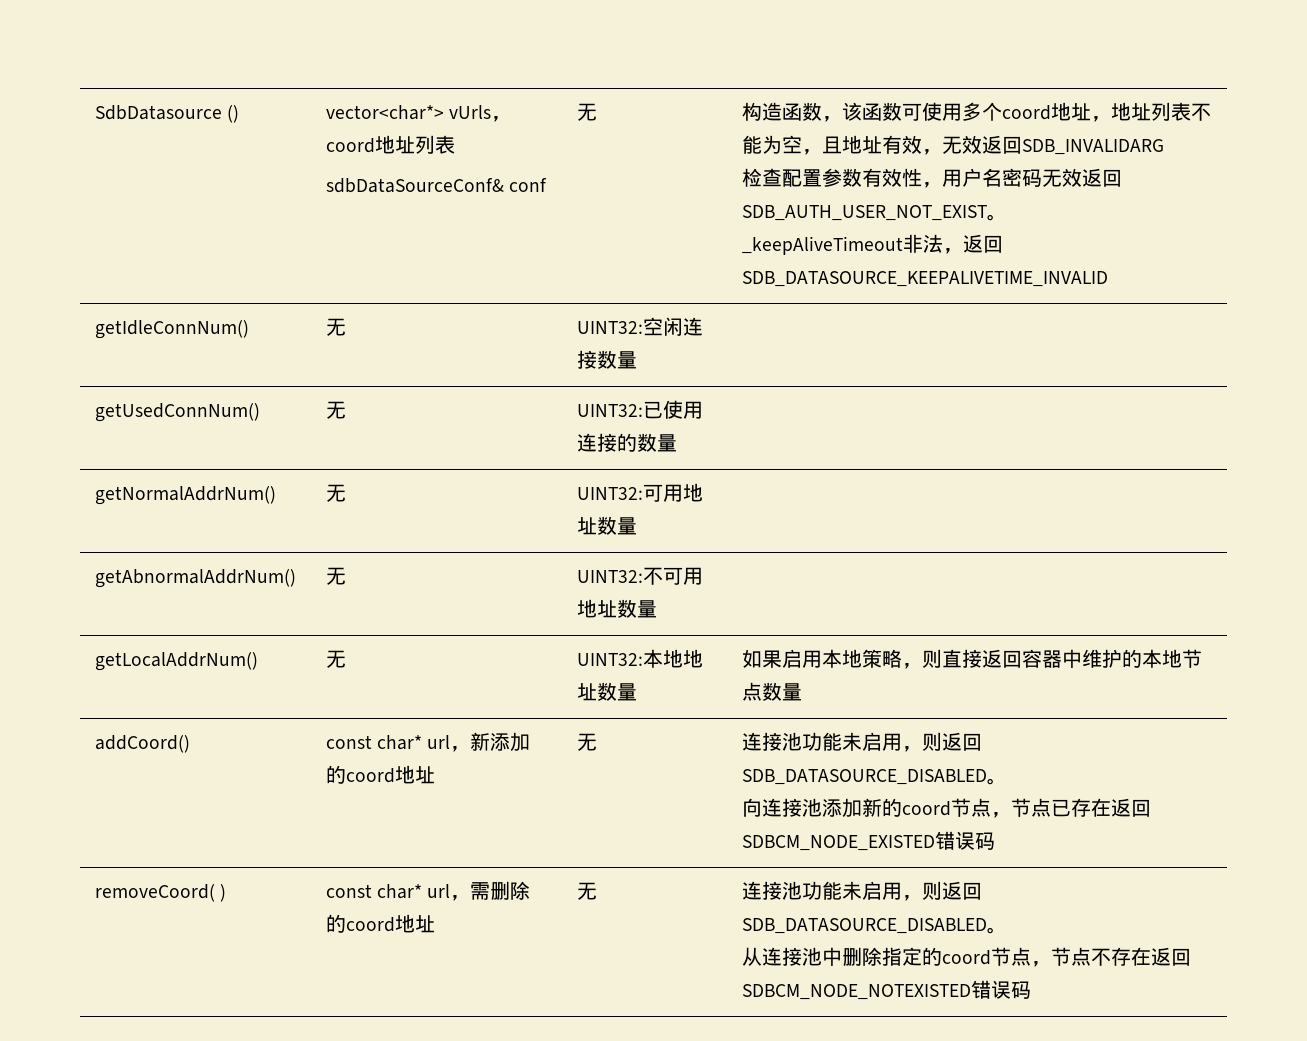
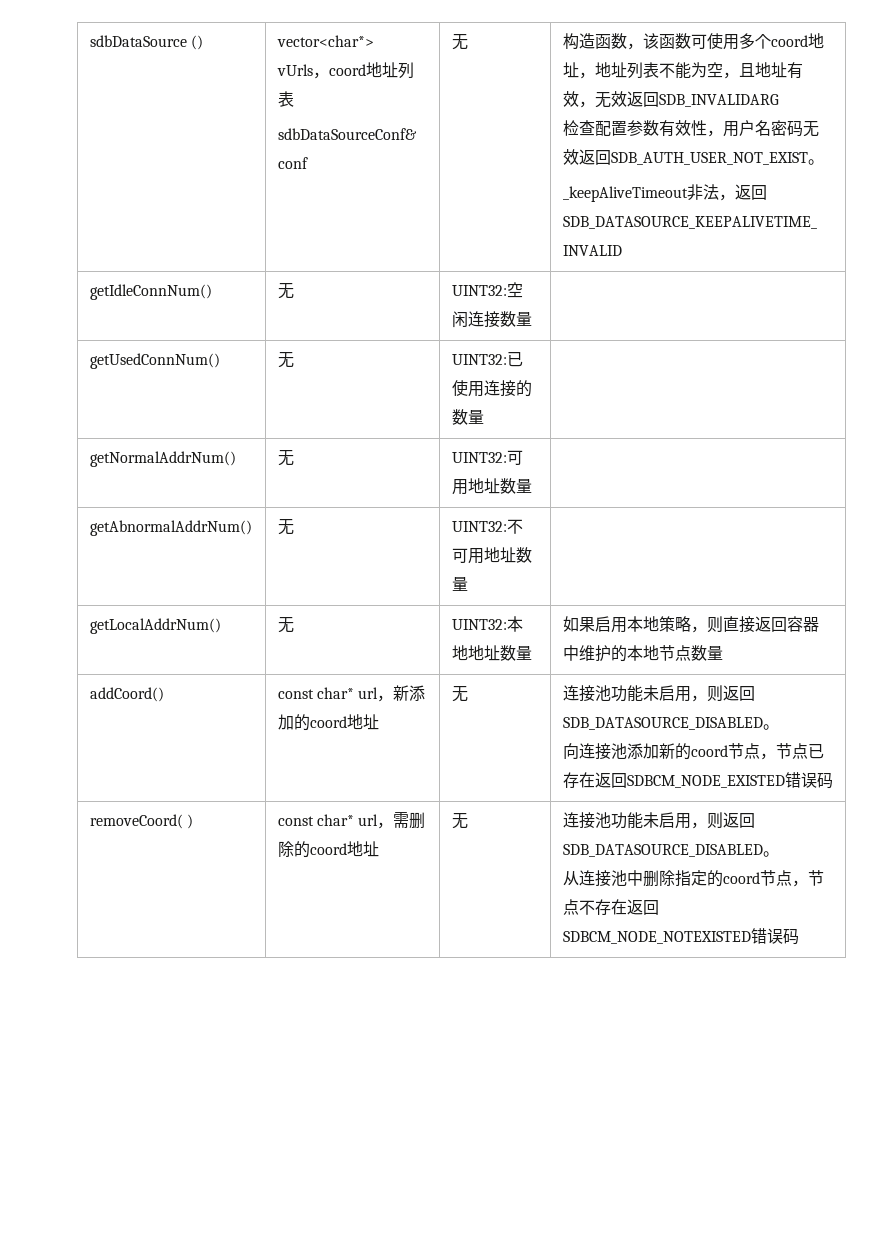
[94,105,222,120] SdbDatasource -> [89,35,187,47] sdbDataSource

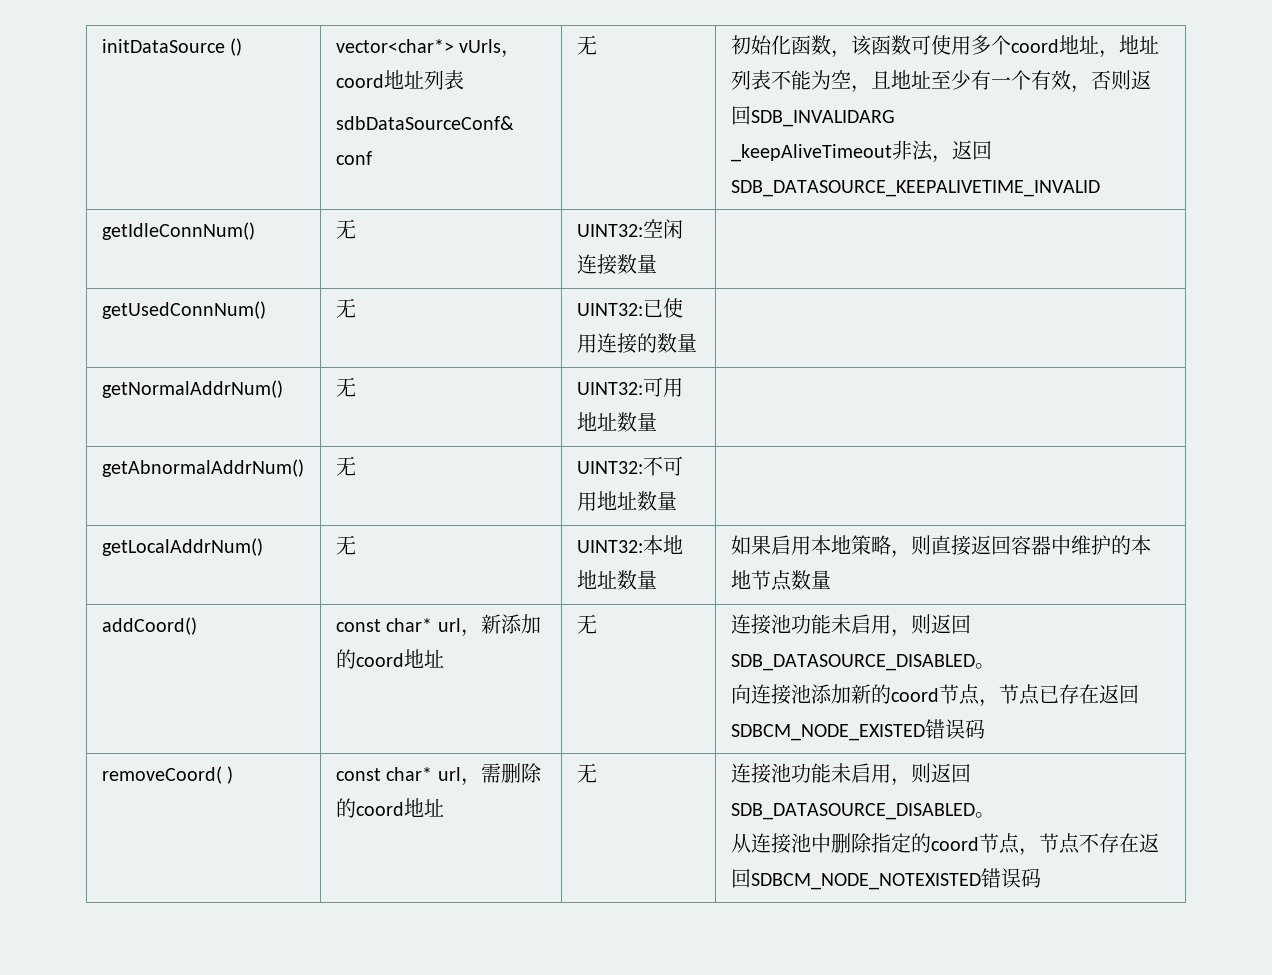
[89,35,187,47] sdbDataSource -> [101,39,225,53] initDataSource
[562,33,595,50] 构造 -> [730,35,791,55] 初始化
[786,62,803,79] [562,91,779,108] [562,120,819,137] [562,149,824,165] 有效，无效返回SDB_INVALIDARG // 检查配置参数有效性，用户名密码无效返回SDB_AUTH_USER_NOT_EXIST。 -> [930,70,1151,93] [730,106,895,127] 至少有一个有效，否则返回SDB_INVALIDARG

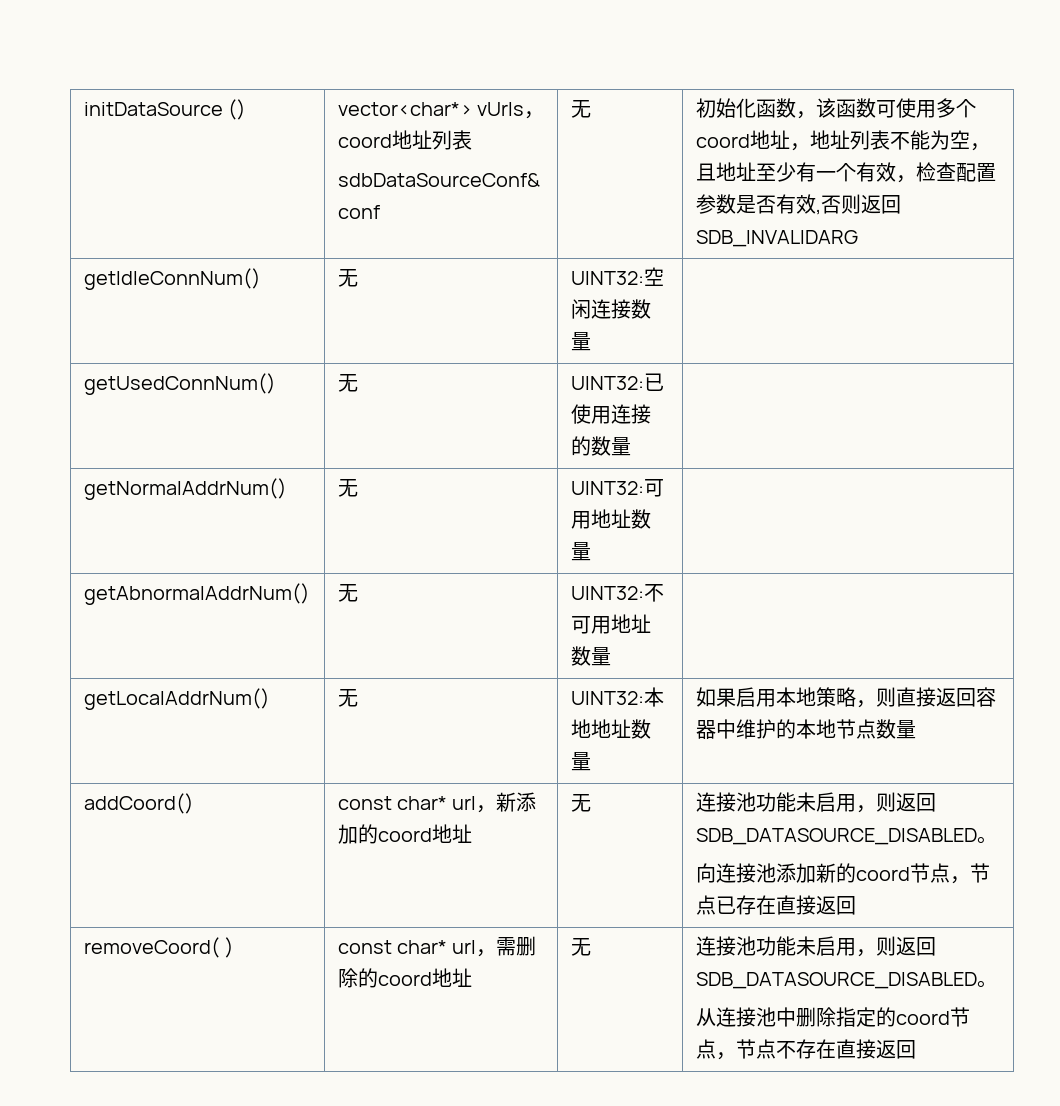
(1091, 89) none -> [915,162,996,182] [695,194,821,215] 检查配置参数是否有效,
[730,140,992,163] [730,180,1100,197] // _keepAliveTimeout非法，返回SDB_DATASOURCE_KEEPALIVETIME_INVALID -> (858, 238) none
[1098,684,1139,704] [730,719,985,741] 返回SDBCM_NODE_EXISTED错误码 -> [775,895,856,915] 直接返回
[1138,833,1159,853] [730,868,1041,890] 返回SDBCM_NODE_NOTEXISTED错误码 -> [835,1039,916,1059] 直接返回

